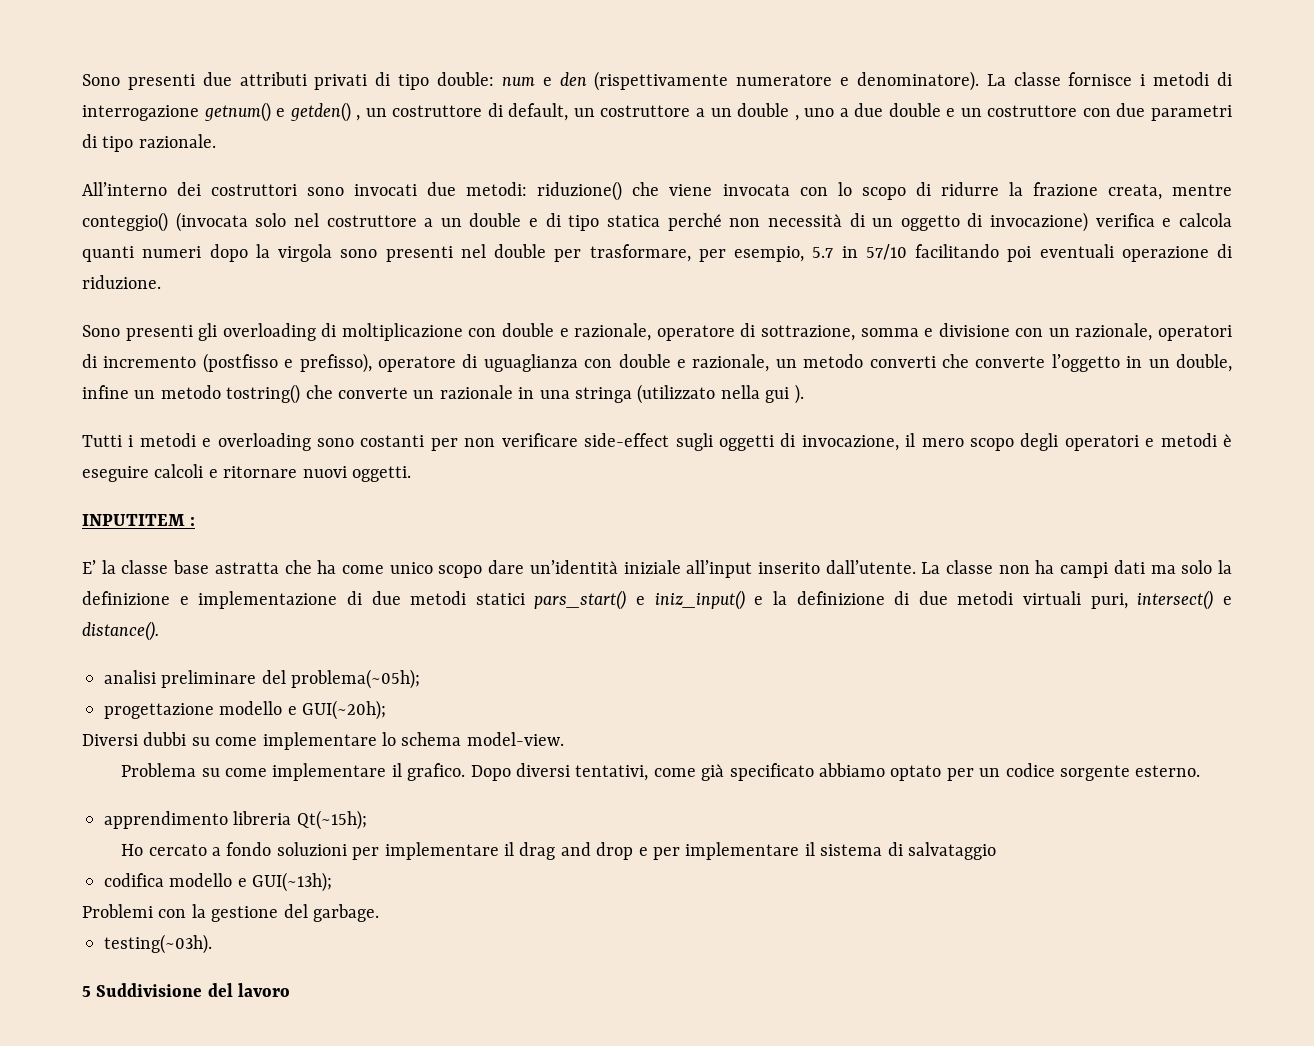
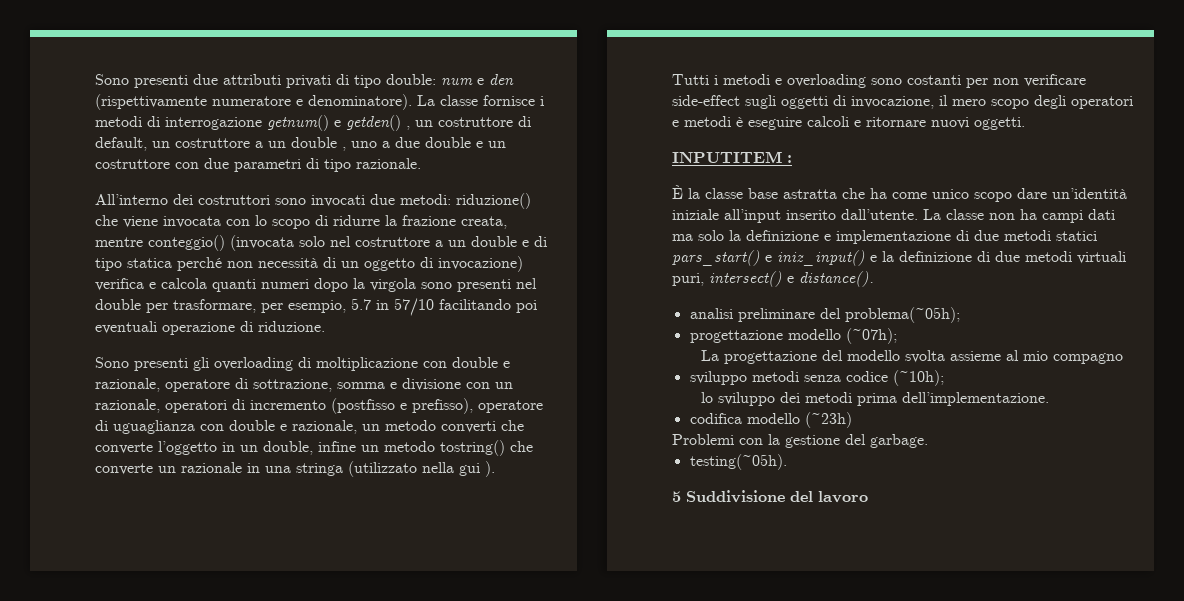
[82,560,96,574] E’ -> [672,185,683,199] È
[287,700,387,720] [82,732,564,750] [121,763,1201,781] [104,810,367,830] [121,842,997,860] e GUI(~20h); // Diversi dubbi su come implementare lo schema model-view. // Problema su come implementare il grafico. Dopo diversi tentativi, come già specificato abbiamo optato per un codice sorgente esterno. // apprendimento libreria Qt(~15h); // Ho cercato a fondo soluzioni per implementare il drag and drop e per implementare il sistema di salvataggio -> [845,328,897,344] [700,350,1123,364] [689,370,944,386] [700,392,1049,406] (~07h); // La progettazione del modello svolta assieme al mio compagno // sviluppo metodi senza codice (~10h); // lo sviluppo dei metodi prima dell’implementazione.
[237,872,333,892] e GUI(~13h); -> [804,412,852,428] (~23h)
[104,934,212,954] testing(~03h). -> [689,454,787,470] testing(~05h).

